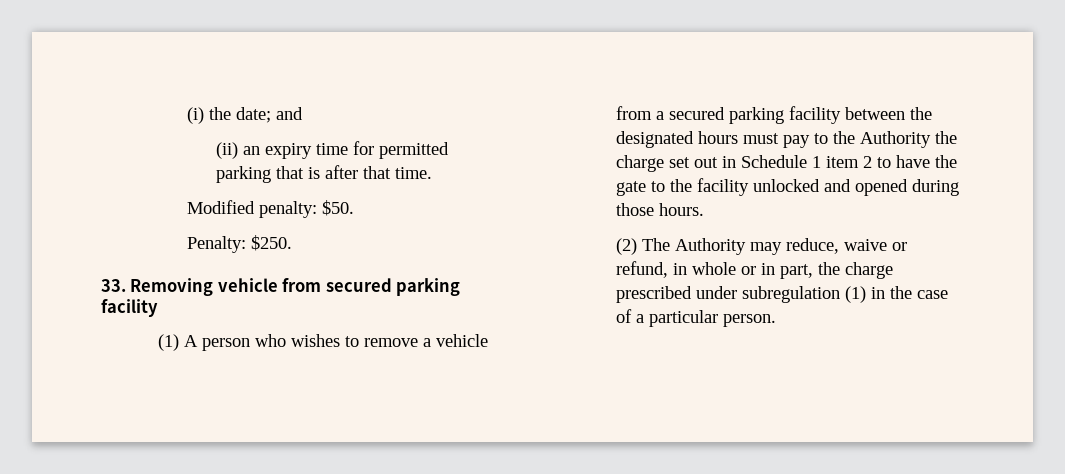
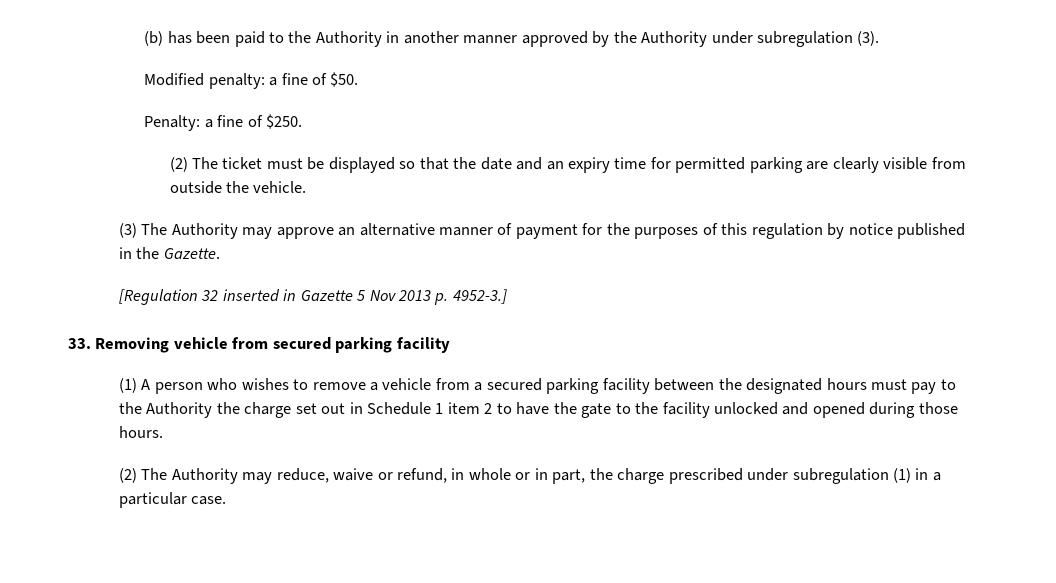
[187,107,304,124] [215,142,238,159] (i) the date; and // (ii) -> [144,31,880,47] [144,72,359,89] [144,114,302,131] [169,157,543,173] (b) has been paid to the Authority in another manner approved by the Authority under subregulation (3). // Modified penalty: a fine of $50. // Penalty: a fine of $250. // (2) The ticket must be displayed so that the date and
[275,165,432,179] [187,200,355,218] [187,235,293,253] that is after that time. // Modified penalty: $50. // Penalty: $250. -> [806,157,966,173] [169,181,307,194] [118,223,965,239] [118,247,220,259] [118,289,507,305] are clearly visible from outside the vehicle. // (3) The Authority may approve an alternative manner of payment for the purposes of this regulation by notice published in the Gazette. // [Regulation 32 inserted in Gazette 5 Nov 2013 p. 4952-3.]
[890,286,949,299] [616,309,633,323] the case of -> (929, 474) none
[723,314,777,327] person. -> [191,496,227,505] case.

